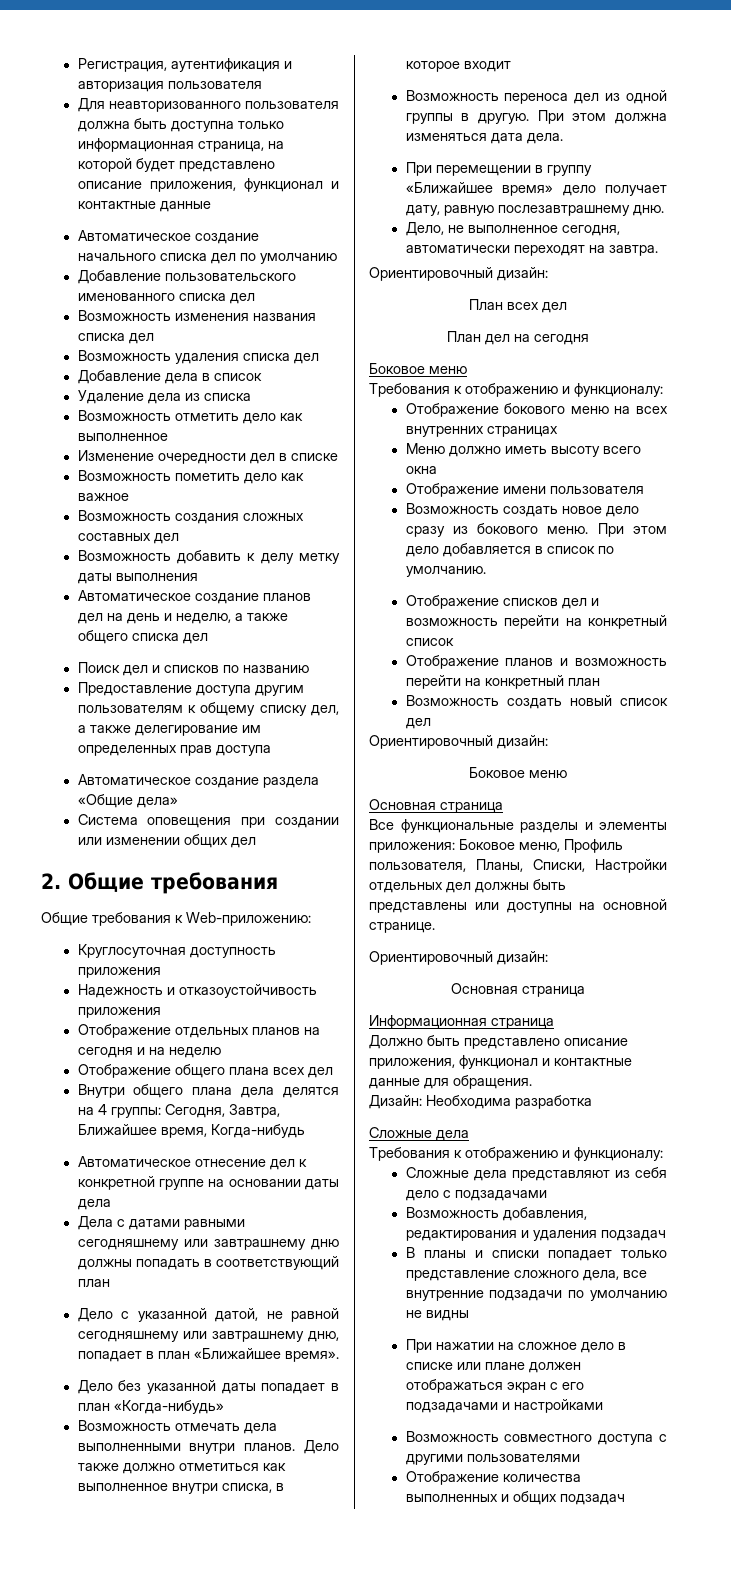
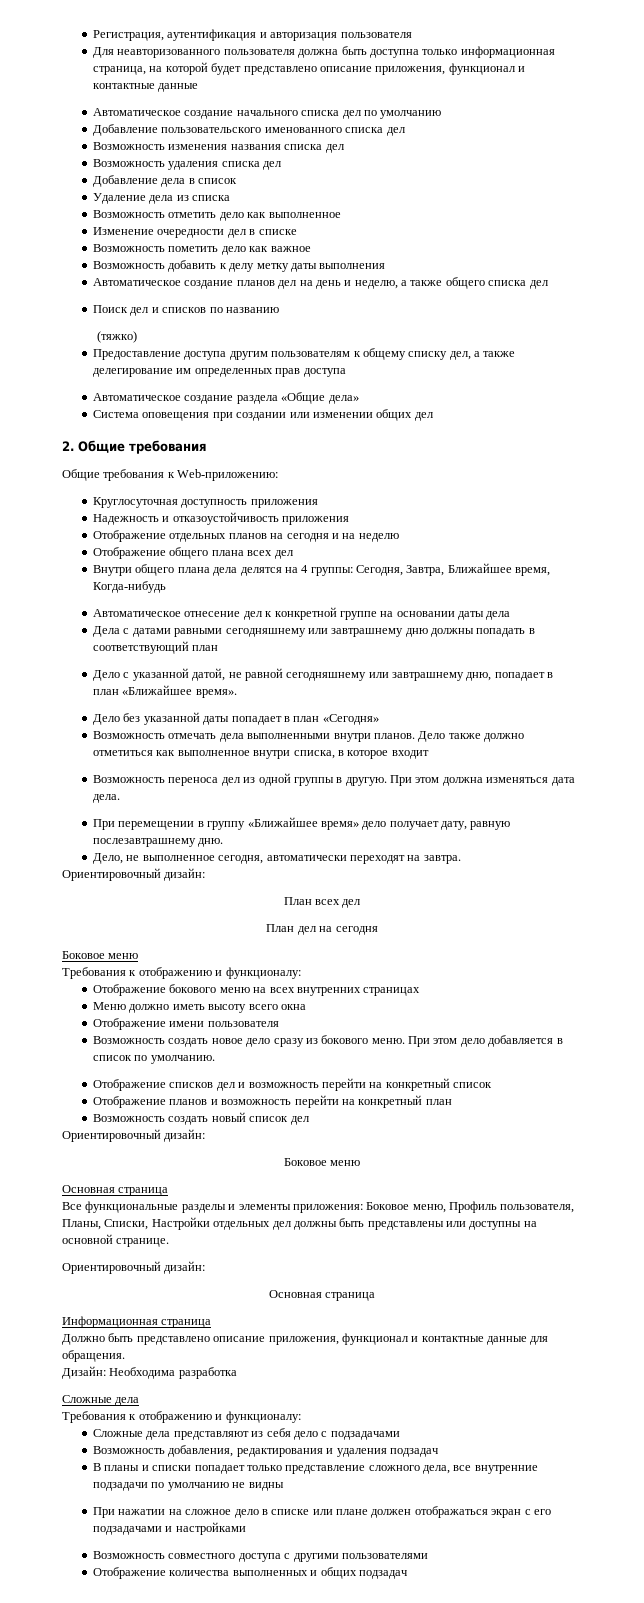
[77,510,304,524] [77,533,179,544] // Возможность создания сложных составных дел -> (311, 249) none
(309, 669) none -> [96,331,137,343] // (тяжко)
[113,1400,224,1414] «Когда-нибудь» -> [322,714,379,725] «Сегодня»

